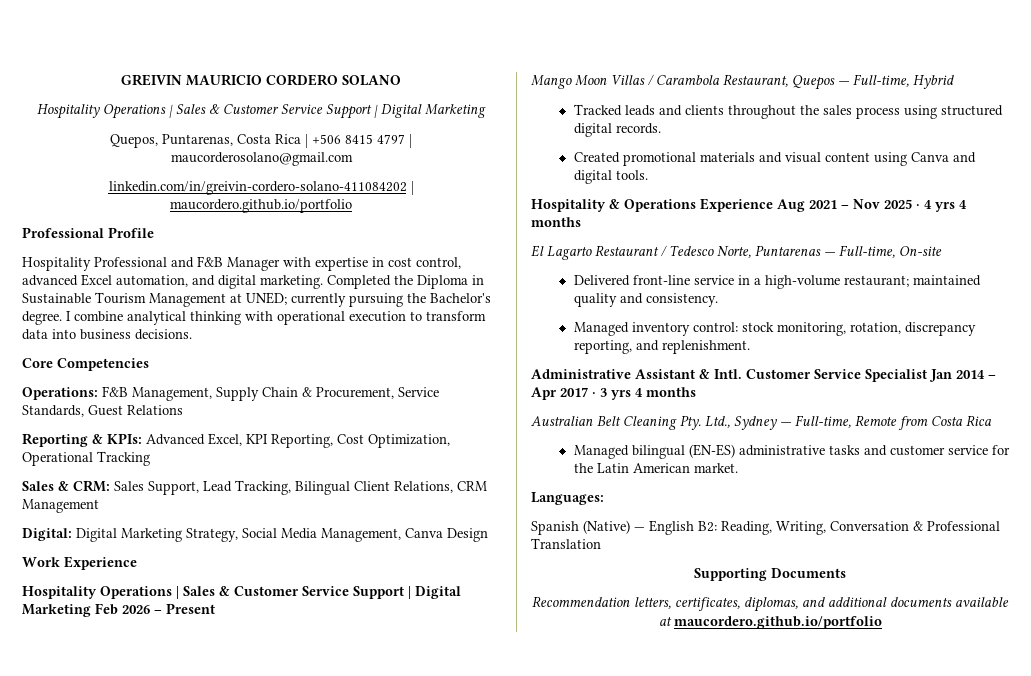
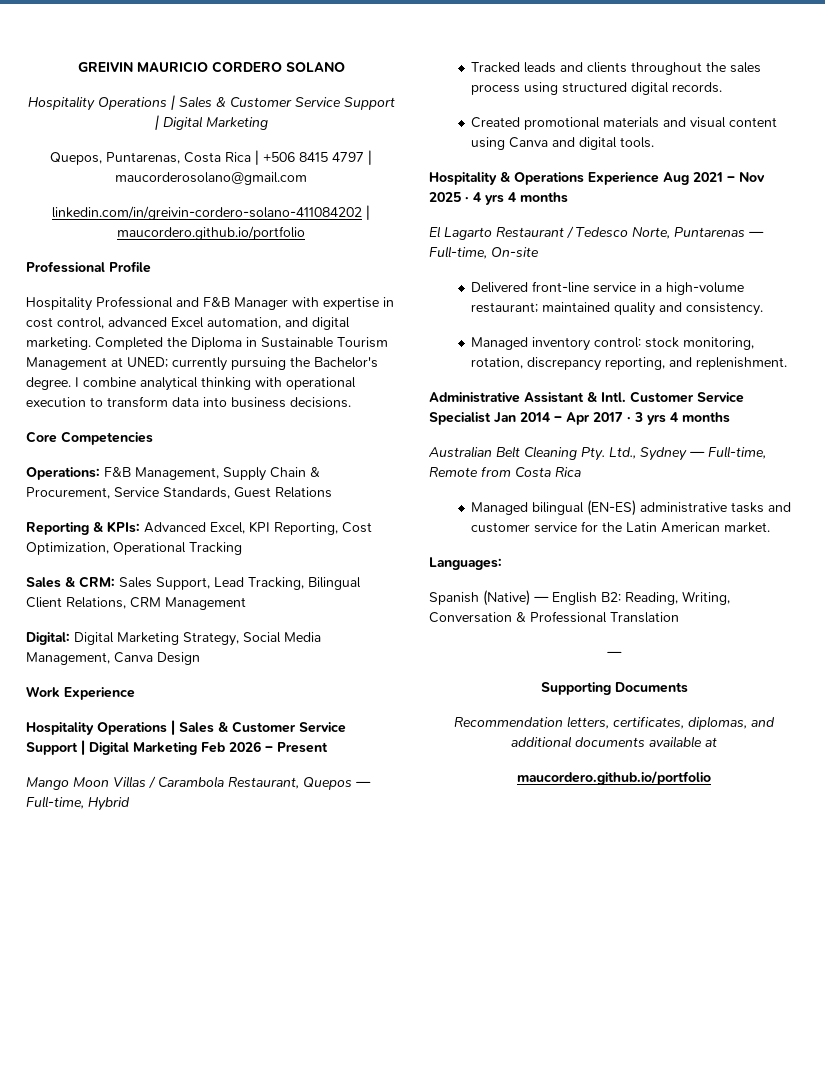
(601, 543) none -> [607,651,622,657] // —
(672, 621) none -> (717, 742) //

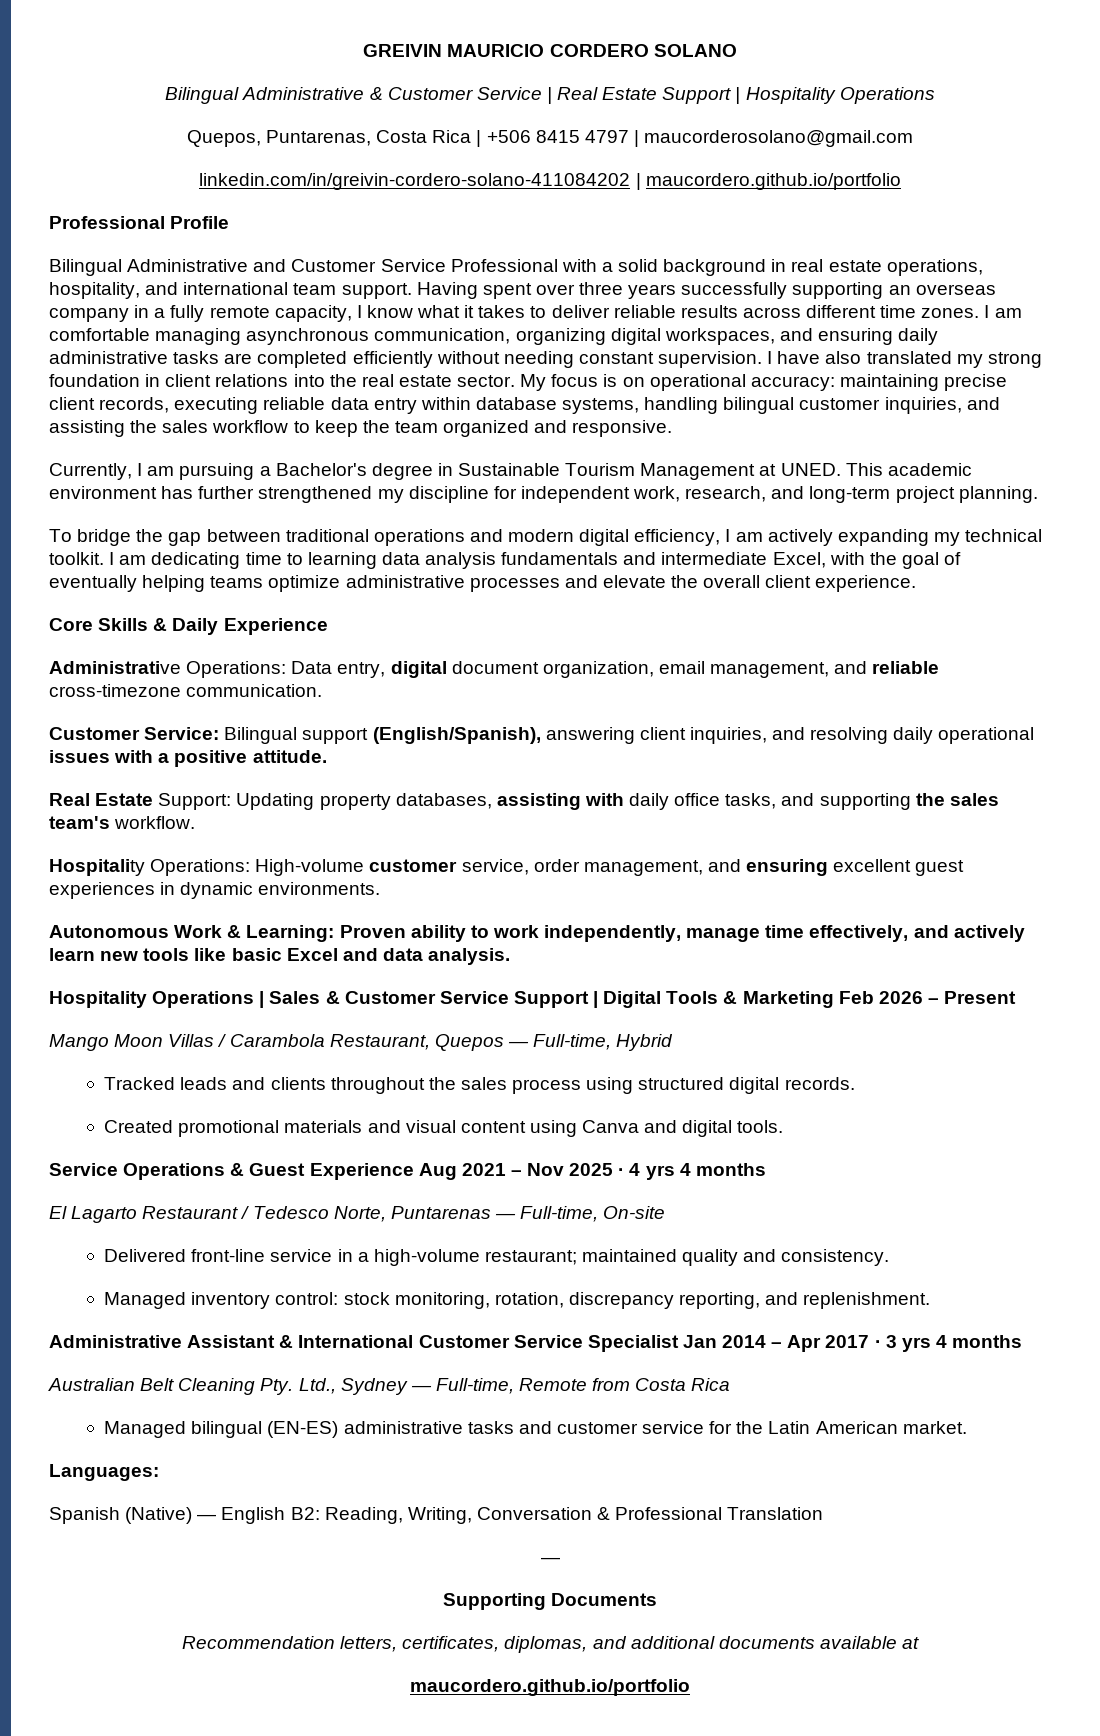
[27,95,395,111] [154,115,268,130] Hospitality Operations | Sales & Customer Service Support | Digital Marketing -> [165,87,935,104] Bilingual Administrative & Customer Service | Real Estate Support | Hospitality Operations
[26,296,394,311] [26,317,350,330] [26,337,242,350] Hospitality Professional and F&B Manager with expertise in cost control, advanced Excel automation, and digital marketing. Completed the Diploma -> [49,259,983,276] [49,282,996,299] [49,305,1022,322] [49,328,939,345] [49,351,1042,368] [49,374,1008,391] [49,397,1000,414] [49,420,673,437] [49,463,433,480] Bilingual Administrative and Customer Service Professional with a solid background in real estate operations, hospitality, and international team support. Having spent over three years successfully supporting an overseas company in a fully remote capacity, I know what it takes to deliver reliable results across different time zones. I am comfortable managing asynchronous communication, organizing digital workspaces, and ensuring daily administrative tasks are completed efficiently without needing constant supervision. I have also translated my strong foundation in client relations into the real estate sector. My focus is on operational accuracy: maintaining precise client records, executing reliable data entry within database systems, handling bilingual customer inquiries, and assisting the sales workflow to keep the team organized and responsive. // Currently, I am pursuing a Bachelor's degree
[127,357,378,371] [26,377,356,391] [26,396,351,408] [26,431,153,445] [26,467,320,481] [26,487,332,499] [26,521,372,535] [26,542,242,555] [26,576,361,590] [26,597,246,610] [26,632,321,646] [26,652,200,665] [26,686,135,700] UNED; currently pursuing the Bachelor's degree. I combine analytical thinking with operational execution to transform data into business decisions. // Core Competencies // Operations: F&B Management, Supply Chain & Procurement, Service Standards, Guest Relations // Reporting & KPIs: Advanced Excel, KPI Reporting, Cost Optimization, Operational Tracking // Sales & CRM: Sales Support, Lead Tracking, Bilingual Client Relations, CRM Management // Digital: Digital Marketing Strategy, Social Media Management, Canva Design // Work Experience -> [780,463,972,476] [49,486,1038,503] [49,529,1043,546] [49,552,962,569] [49,575,917,592] [49,618,328,635] [49,661,940,678] [49,684,323,697] [49,727,1035,744] [49,750,327,767] [49,793,999,810] [49,816,196,829] [49,859,965,876] [49,882,381,899] [49,925,1025,942] [49,948,511,965] UNED. This academic environment has further strengthened my discipline for independent work, research, and long-term project planning. // To bridge the gap between traditional operations and modern digital efficiency, I am actively expanding my technical toolkit. I am dedicating time to learning data analysis fundamentals and intermediate Excel, with the goal of eventually helping teams optimize administrative processes and elevate the overall client experience. // Core Skills & Daily Experience // Administrative Operations: Data entry, digital document organization, email management, and reliable cross-timezone communication. // Customer Service: Bilingual support (English/Spanish), answering client inquiries, and resolving daily operational issues with a positive attitude. // Real Estate Support: Updating property databases, assisting with daily office tasks, and supporting the sales team's workflow. // Hospitality Operations: High-volume customer service, order management, and ensuring excellent guest experiences in dynamic environments. // Autonomous Work & Learning: Proven ability to work independently, manage time effectively, and actively learn new tools like basic Excel and data analysis.
(129, 748) none -> [666,991,738,1004] Tools &
[429,172,584,185] Hospitality & Operations -> [49,1163,306,1180] Service Operations & Guest
[601,392,626,402] Intl. -> [298,1335,414,1348] International

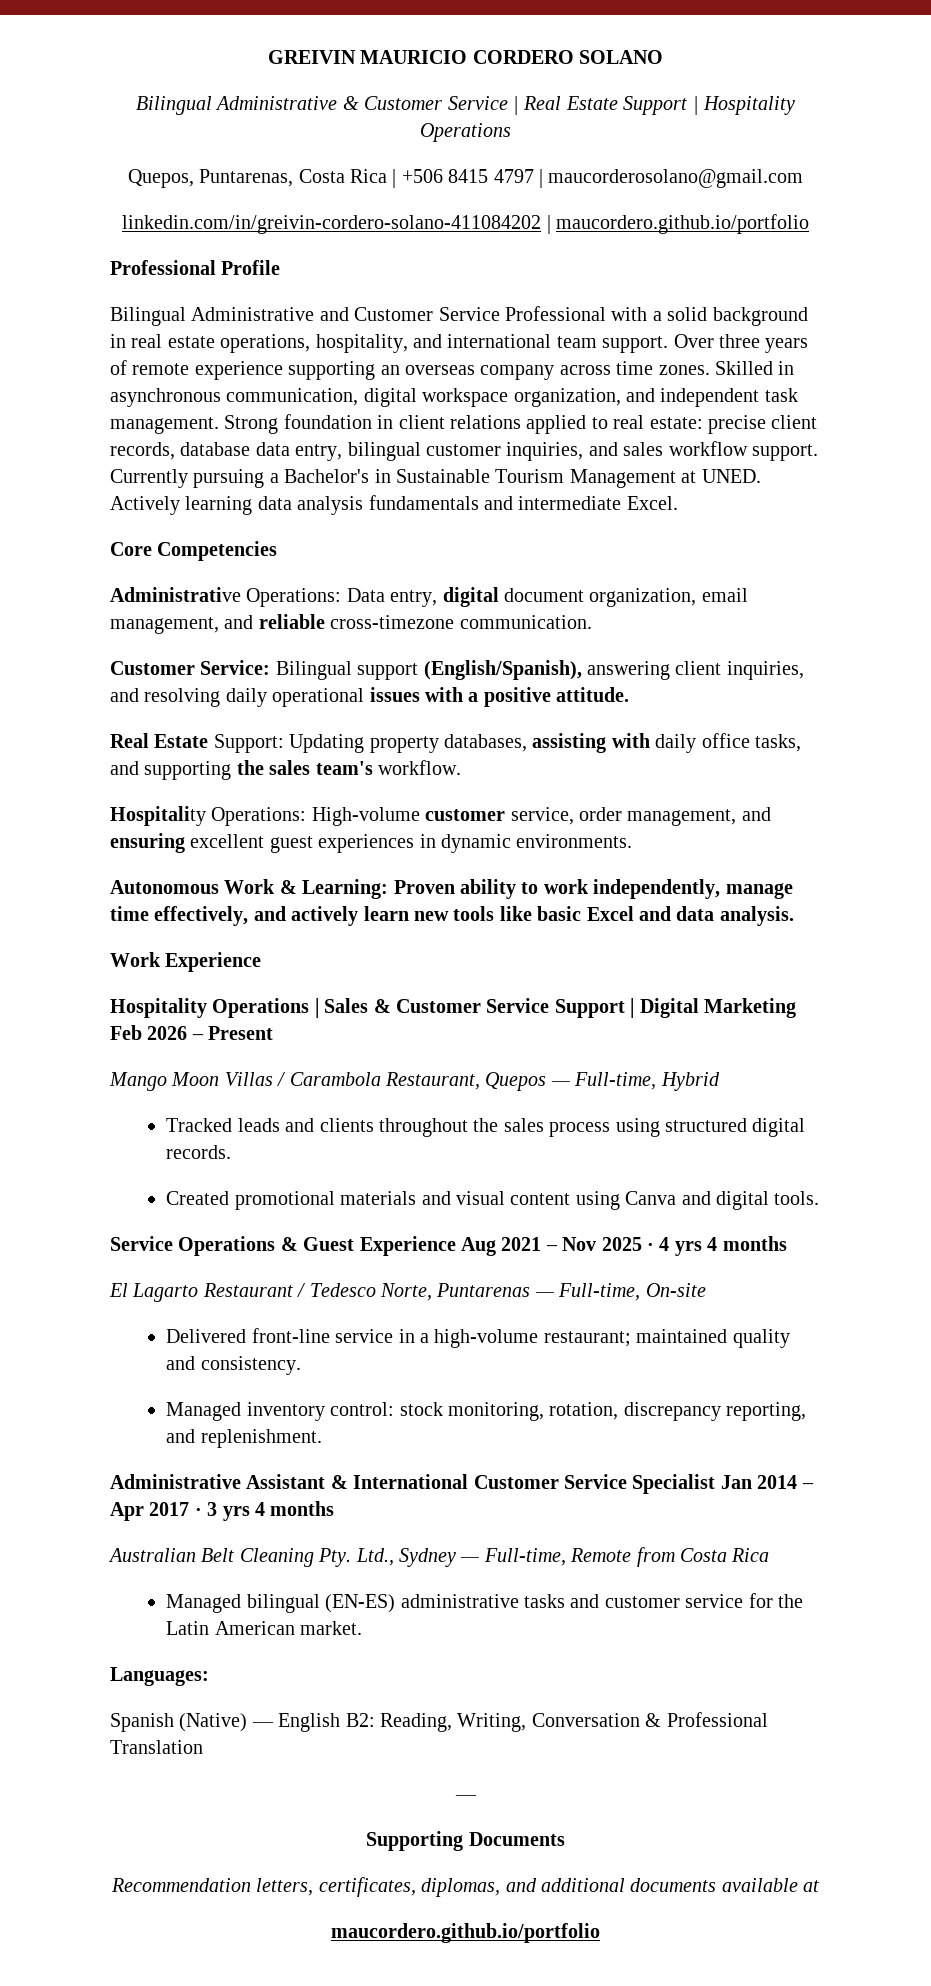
[416,282,996,299] [49,305,1022,322] [49,328,939,345] [49,351,1042,368] [49,374,1008,391] [49,397,1000,414] [49,420,673,437] [49,463,175,480] Having spent over three years successfully supporting an overseas company in a fully remote capacity, I know what it takes to deliver reliable results across different time zones. I am comfortable managing asynchronous communication, organizing digital workspaces, and ensuring daily administrative tasks are completed efficiently without needing constant supervision. I have also translated my strong foundation in client relations into the real estate sector. My focus is on operational accuracy: maintaining precise client records, executing reliable data entry within database systems, handling bilingual customer inquiries, and assisting the sales workflow to keep the team organized and responsive. // Currently, I am -> [673,334,809,353] [110,360,795,380] [110,388,798,407] [110,414,818,434] [110,441,818,461] [110,469,188,488] Over three years of remote experience supporting an overseas company across time zones. Skilled in asynchronous communication, digital workspace organization, and independent task management. Strong foundation in client relations applied to real estate: precise client records, database data entry, bilingual customer inquiries, and sales workflow support. Currently
[371,463,433,480] degree -> (370, 476) none
[845,463,972,476] [49,486,1038,503] [49,529,1043,546] [49,552,303,569] This academic environment has further strengthened my discipline for independent work, research, and long-term project planning. // To bridge the gap between traditional operations and modern digital efficiency, I am actively expanding my technical toolkit. I am dedicating time to -> [110,496,180,515] Actively
[772,552,962,569] [49,575,917,592] [49,618,328,635] Excel, with the goal of eventually helping teams optimize administrative processes and elevate the overall client experience. // Core Skills & Daily Experience -> [626,496,678,510] [110,541,278,561] Excel. // Core Competencies
(511, 956) none -> [110,952,262,972] // Work Experience
[666,991,738,1004] Tools & -> (699, 1008) none

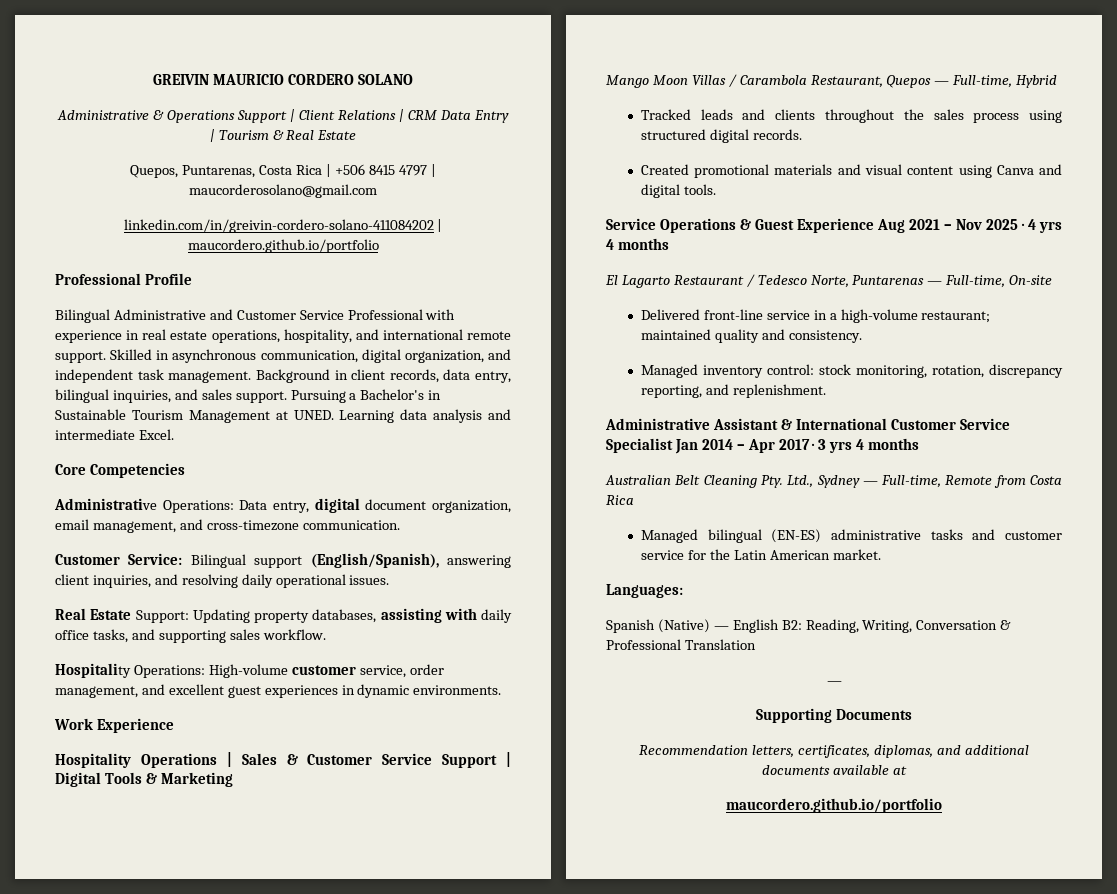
[136,96,212,115] Bilingual -> (413, 79) none
[364,96,795,115] [420,123,511,142] Customer Service | Real Estate Support | Hospitality Operations -> [167,109,509,123] [209,129,357,142] Operations Support | Client Relations | CRM Data Entry | Tourism & Real Estate
[652,307,808,326] a solid background -> [55,330,122,343] experience
[556,334,809,353] [110,360,710,380] team support. Over three years of remote experience supporting an overseas company across time zones. -> [467,331,511,340] [55,351,106,363] remote support.
[422,388,509,407] workspace -> (401, 356) none
[224,414,818,434] [110,442,251,460] Strong foundation in client relations applied to real estate: precise client records, database -> [255,369,439,383] Background in client records,
[426,444,501,456] customer -> (109, 396) none
[668,441,818,461] [110,469,265,488] workflow support. Currently pursuing -> [235,390,346,403] support. Pursuing
[110,496,253,515] Actively learning -> [339,410,395,423] Learning
[368,495,479,510] fundamentals -> (483, 416) none
[258,614,325,629] reliable -> (203, 524) none
[369,687,630,707] issues with a positive attitude. -> [349,575,390,585] issues.
[236,760,373,775] the sales team's -> [229,629,260,640] sales
[110,833,185,853] ensuring -> (165, 689) none
[110,879,793,899] [110,906,794,926] // Autonomous Work & Learning: Proven ability to work independently, manage time effectively, and actively learn new tools like basic Excel and data analysis. -> (502, 690) none
(699, 1008) none -> [104,772,157,784] Tools &
[110,1025,274,1040] Feb 2026 – Present -> (233, 779) none

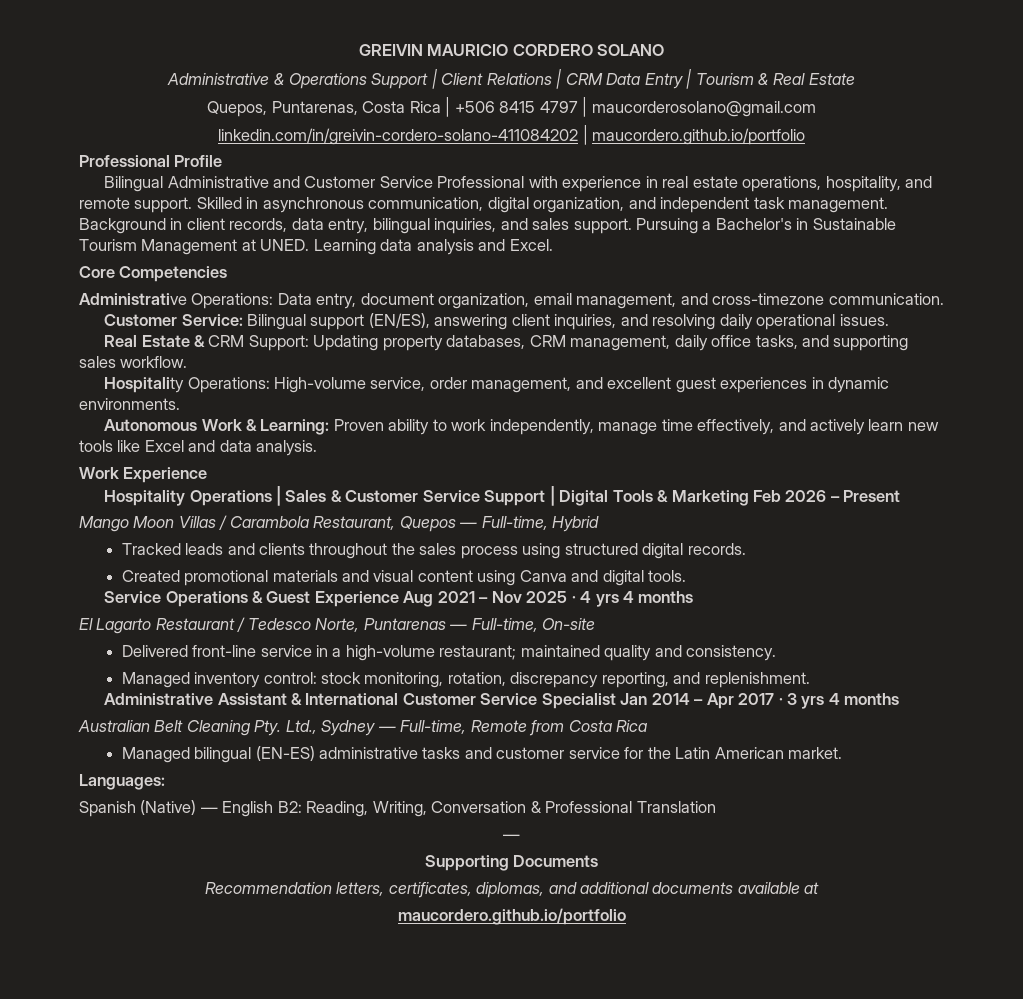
[382,329,463,340] international -> (933, 182) none
[55,429,135,440] intermediate -> (506, 245) none
[314,498,360,513] digital -> (357, 301) none
[310,553,439,568] (English/Spanish), -> [368,313,430,328] (EN/ES),
(132, 614) none -> [194,335,245,347] & CRM
[380,608,477,623] assisting with -> [529,335,671,351] CRM management,
[291,665,356,675] customer -> (367, 385) none
(502, 690) none -> [104,419,939,435] [79,440,318,456] // Autonomous Work & Learning: Proven ability to work independently, manage time effectively, and actively learn new tools like Excel and data analysis.
(233, 779) none -> [753,490,901,502] Feb 2026 – Present

